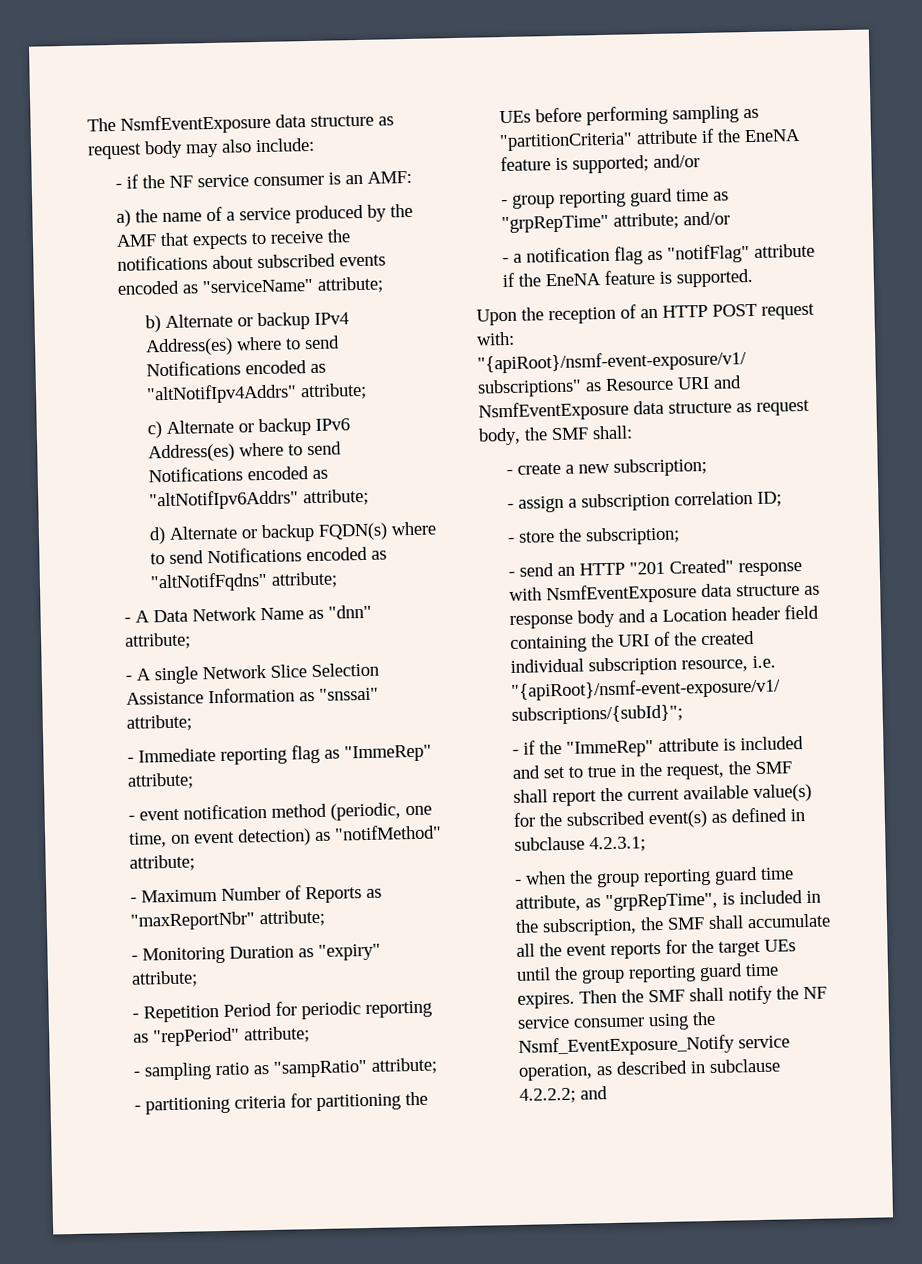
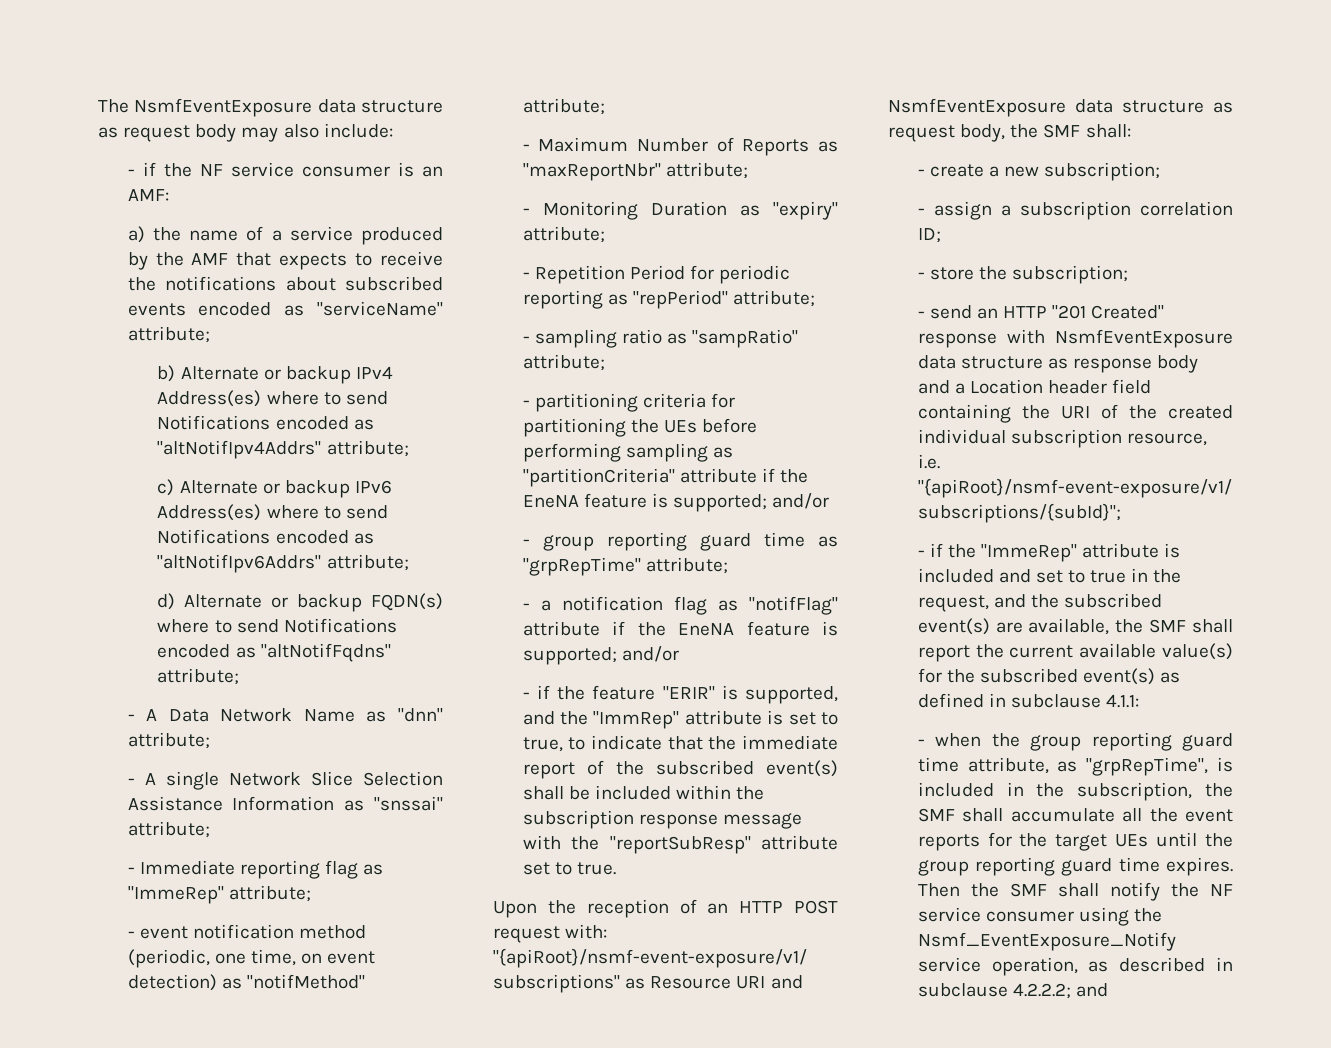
[682,211,730,226] and/or -> (728, 565) none
[675,268,753,288] supported. -> [522,646,679,665] [522,685,839,704] [522,710,838,729] [522,735,838,752] [522,760,838,779] [522,785,765,800] [522,810,802,829] [522,835,838,854] [522,862,616,875] supported; and/or // - if the feature "ERIR" is supported, and the "ImmRep" attribute is set to true, to indicate that the immediate report of the subscribed event(s) shall be included within the subscription response message with the "reportSubResp" attribute set to true.
(725, 771) none -> [993,593,1163,608] [917,618,1110,635] and the subscribed event(s) are available,
[588,836,646,853] 4.2.3.1; -> [1106,694,1140,708] 4.1.1:

